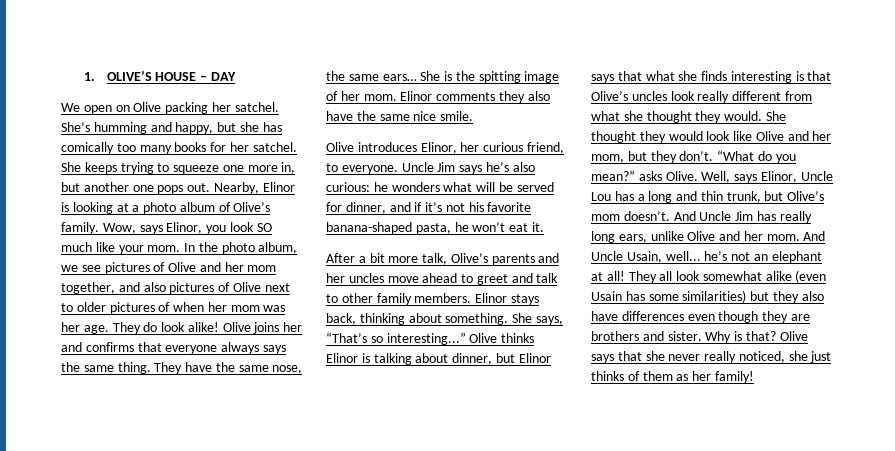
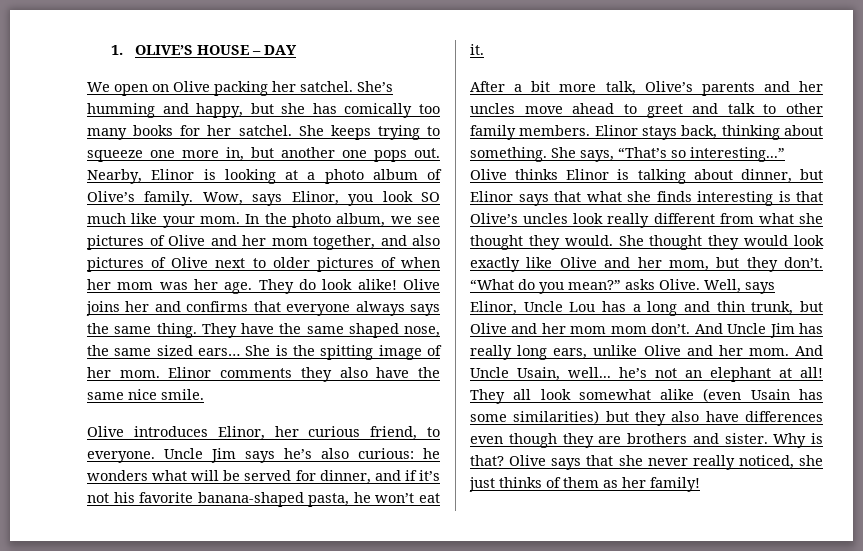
(269, 368) none -> [348,323,399,338] shaped
(379, 77) none -> [156,345,193,356] sized
(731, 136) none -> [470,257,520,272] exactly
[787,191,825,201] [591,211,670,221] Olive’s mom doesn’t. -> [470,323,691,334] Olive and her mom mom don’t.

